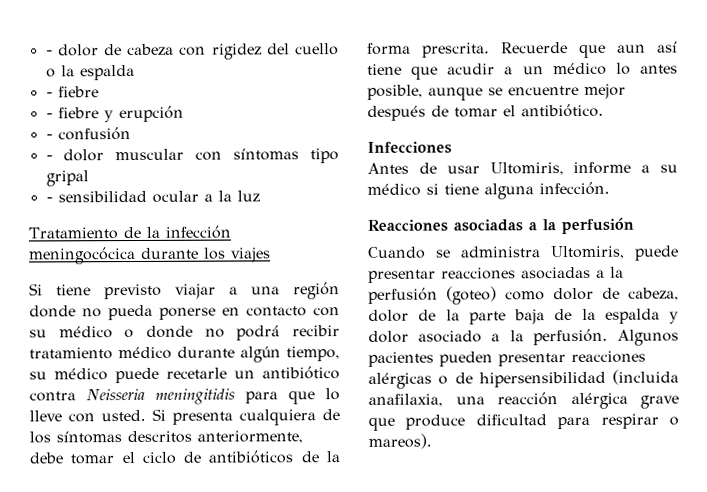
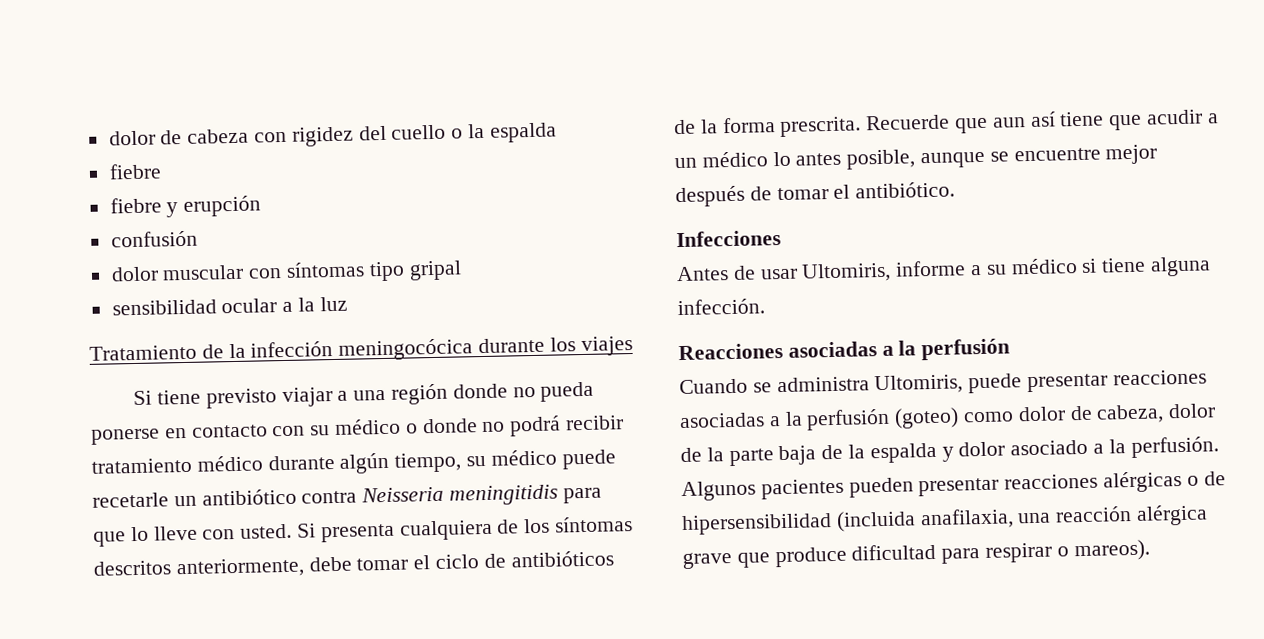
[45,50,53,56] - -> (108, 138) none
[45,92,53,98] - -> (557, 132) none
[45,113,53,119] - -> (162, 171) none
[45,134,53,140] - -> (262, 206) none
[45,155,53,161] - -> (198, 239) none
[45,197,53,203] - -> (462, 270) none

